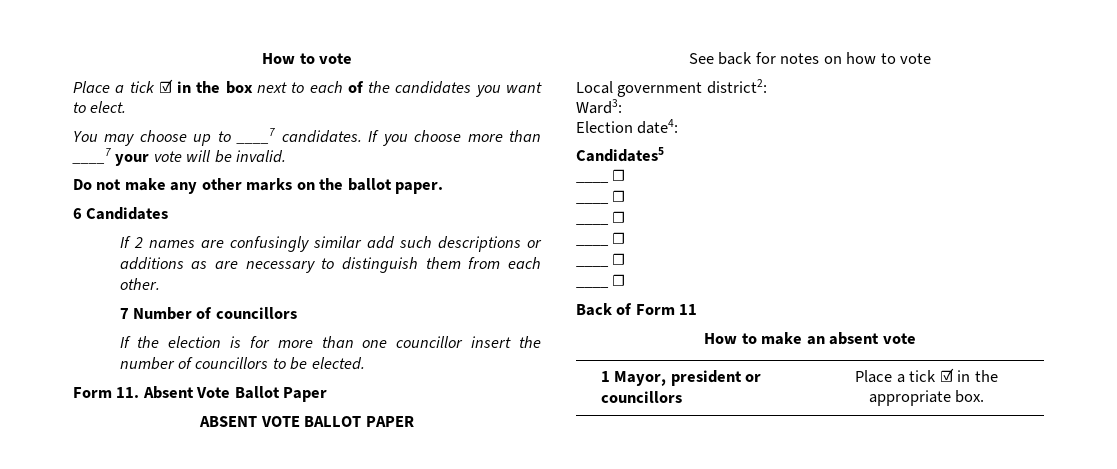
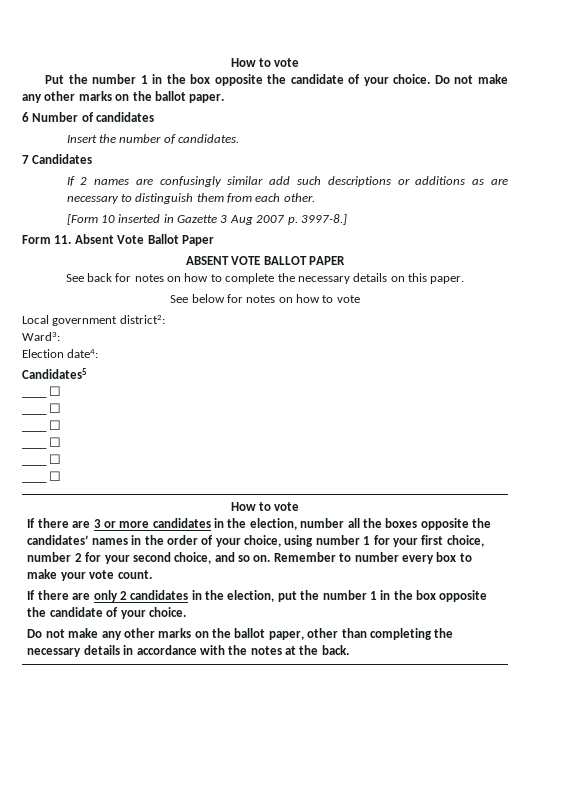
[262,53,352,64] [73,79,542,97] [73,101,127,113] [73,128,541,146] [72,148,287,166] How to vote // Place a tick ☑ in the box next to each of the candidates you want to elect. // You may choose up to ____7 candidates. If you choose more than ____7 your vote will be invalid. // -> [230,58,300,67] [45,74,431,86] How to vote // Put the number 1 in the box opposite the candidate of your choice.
(82, 213) none -> [32,112,155,122] [66,134,240,144] [22,155,29,164] Number of candidates // Insert the number of candidates. // 7
[119,307,297,320] [119,336,541,348] [119,357,365,370] 7 Number of councillors // If the election is for more than one councillor insert the number of councillors to be elected. -> [66,214,347,225] [Form 10 inserted in Gazette 3 Aug 2007 p. 3997-8.]
(896, 58) none -> [225,273,465,284] [170,294,334,303] complete the necessary details on this paper. // See below for notes on how to
[576,303,698,316] [704,332,916,345] [600,370,762,386] [600,391,682,403] [855,368,998,383] [868,390,985,406] // Back of Form 11 // How to make an absent vote // 1 Mayor, president or councillors | Place a tick ☑ in the appropriate box. -> [230,502,300,511] [27,518,492,530] [27,535,484,547] [27,552,472,564] [27,569,152,581] [27,590,488,602] [27,607,186,619] [27,628,454,640] [27,645,349,657] // How to vote // If there are 3 or more candidates in the election, number all the boxes opposite the candidates’ names in the order of your choice, using number 1 for your first choice, number 2 for your second choice, and so on. Remember to number every box to make your vote count. // If there are only 2 candidates in the election, put the number 1 in the box opposite the candidate of your choice. // Do not make any other marks on the ballot paper, other than completing the necessary details in accordance with the notes at the back.

